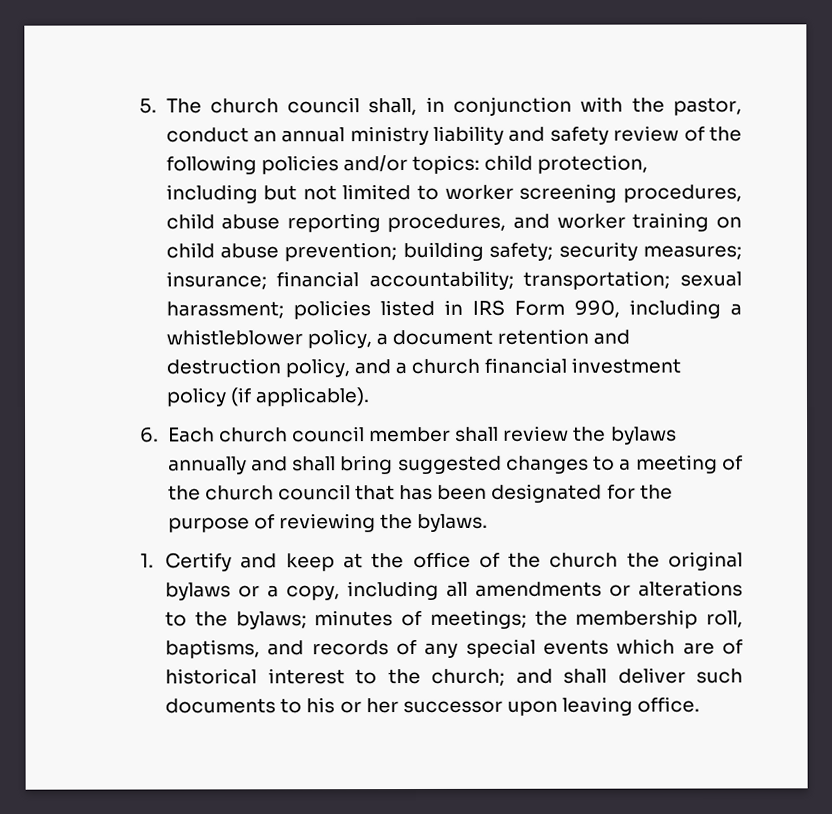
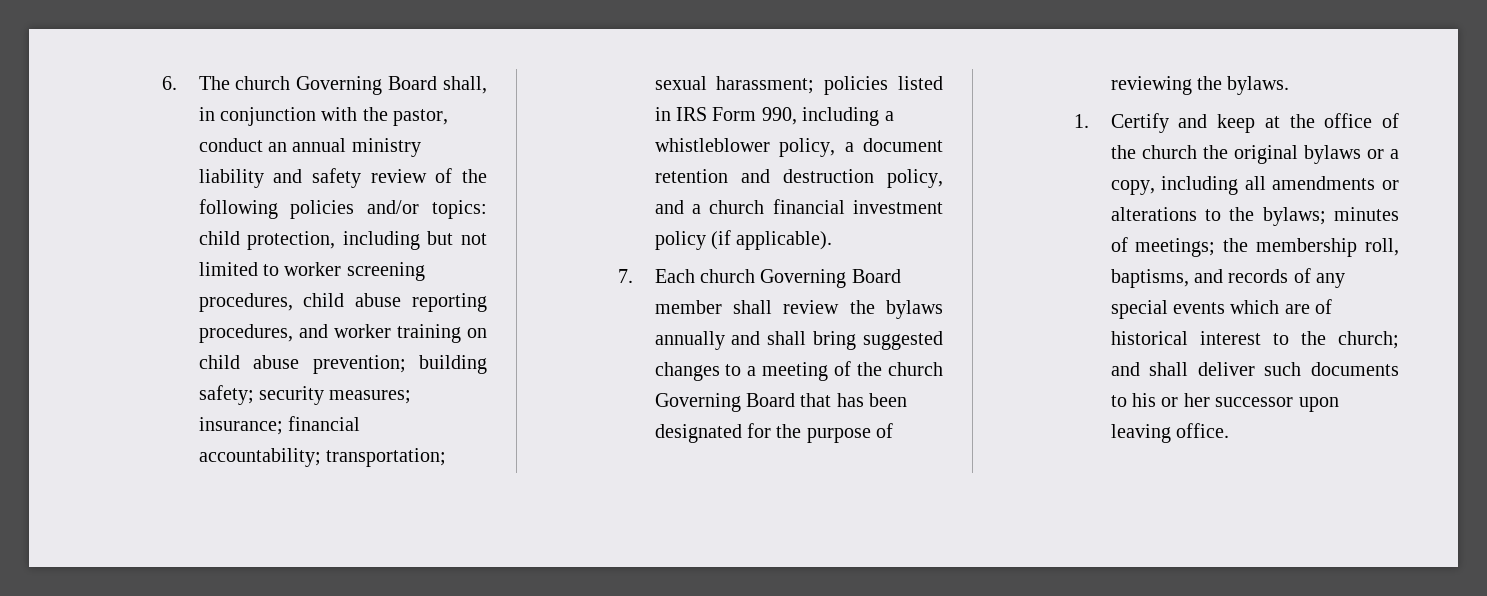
[139,98,158,114] 5. -> [161,76,177,90] 6.
[287,97,361,114] council -> [296,76,438,95] Governing Board
[140,427,160,443] 6. -> [617,269,633,283] 7.
[291,426,365,443] council -> [760,269,901,288] Governing Board
[277,484,351,501] council -> [654,393,795,412] Governing Board

